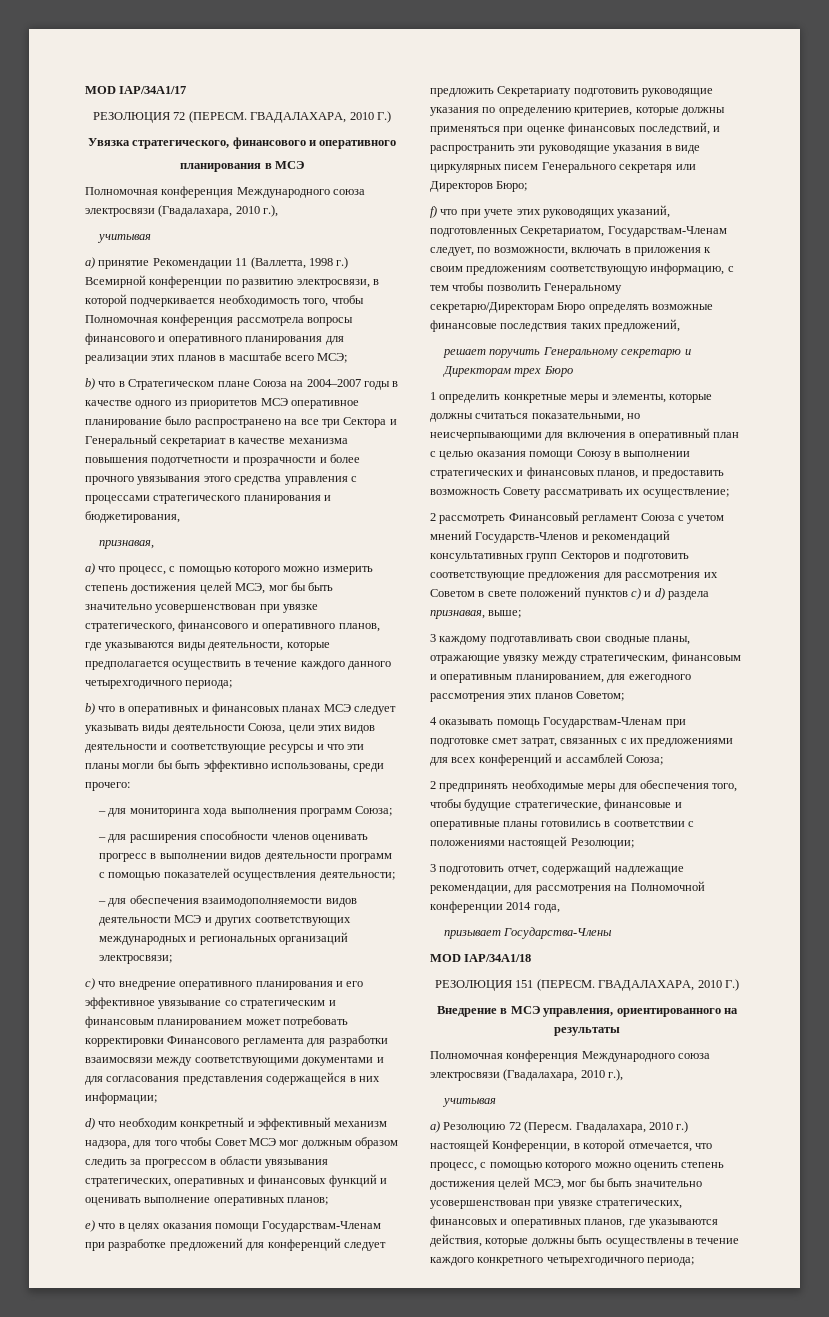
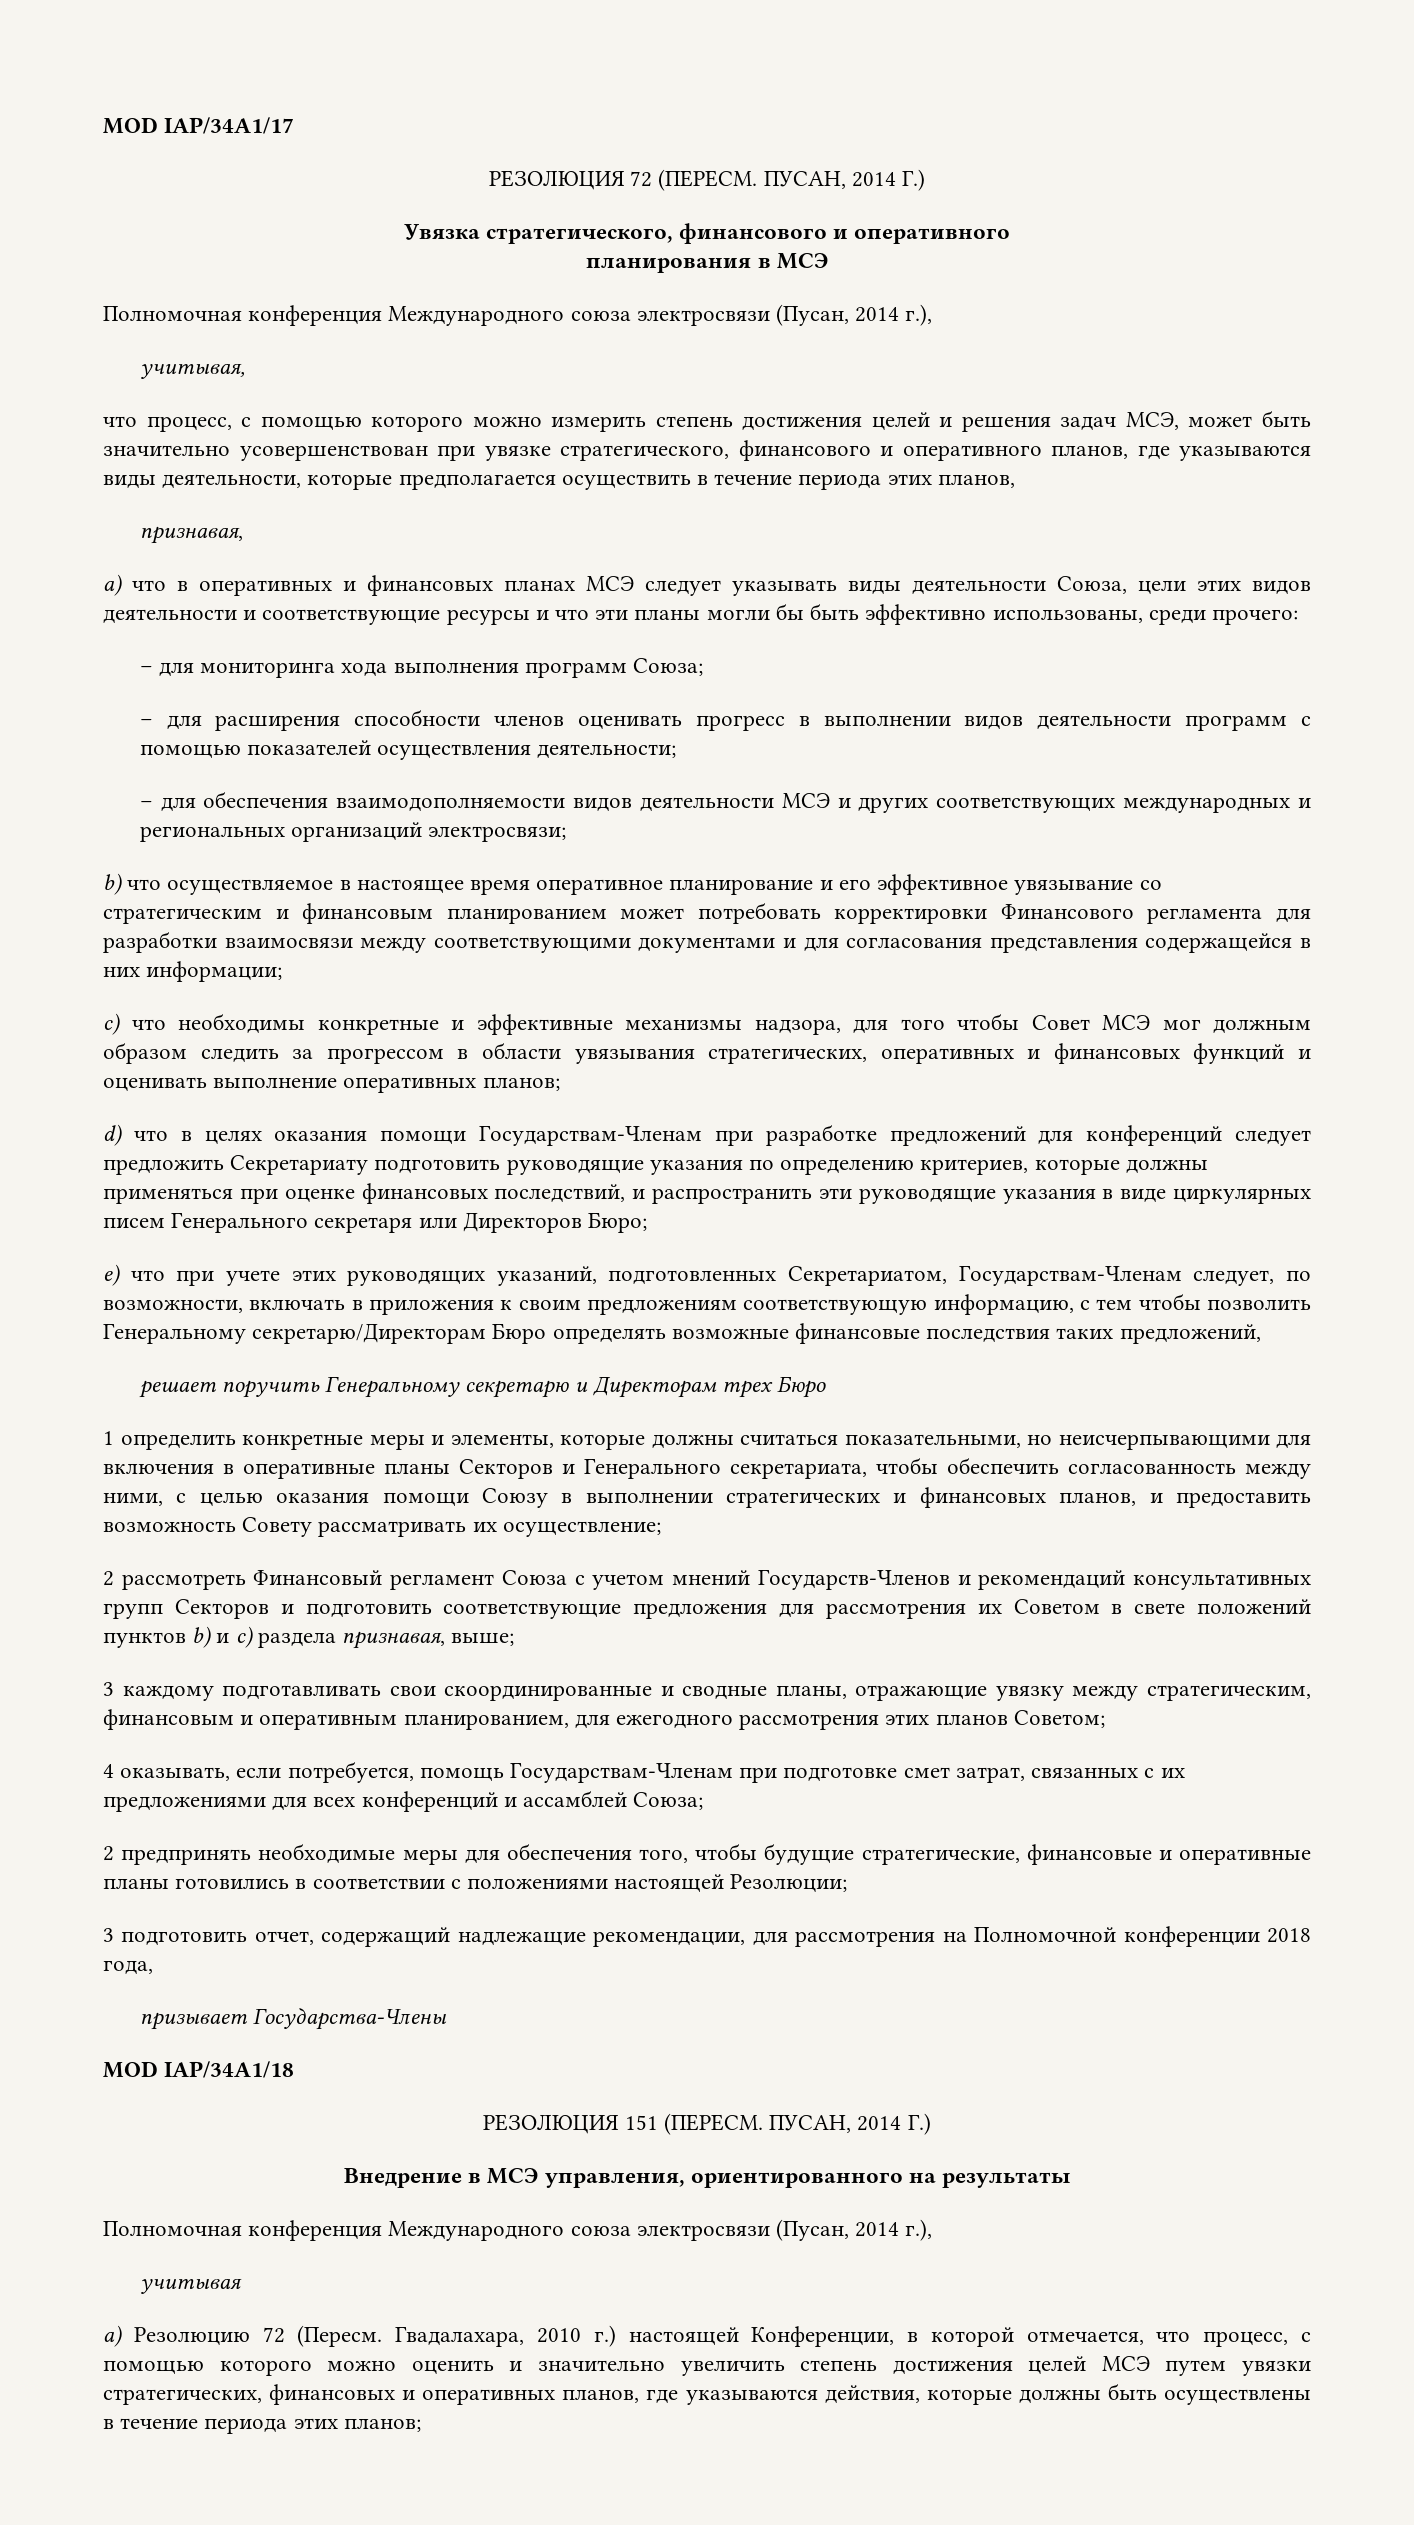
[250,112,374,123] ГВАДАЛАХАРА, 2010 -> [763,171,896,189] ПУСАН, 2014
[158,205,279,217] [96,234,151,243] [85,257,349,269] [85,275,379,288] [85,294,364,307] [85,314,354,326] [85,333,344,345] [85,352,348,364] [85,378,399,390] [85,398,359,409] [85,416,397,428] [85,434,348,447] [85,454,360,466] [85,476,357,485] [85,495,332,504] [85,511,180,523] [98,540,154,549] [85,563,95,575] (Гвадалахара, 2010 г.), // учитывая // а) принятие Рекомендации 11 (Валлетта, 1998 г.) Всемирной конференции по развитию электросвязи, в которой подчеркивается необходимость того, чтобы Полномочная конференция рассмотрела вопросы финансового и оперативного планирования для реализации этих планов в масштабе всего МСЭ; // b) что в Стратегическом плане Союза на 2004–2007 годы в качестве одного из приоритетов МСЭ оперативное планирование было распространено на все три Сектора и Генеральный секретариат в качестве механизма повышения подотчетности и прозрачности и более прочного увязывания этого средства управления с процессами стратегического планирования и бюджетирования, // признавая, // а) -> [776,304,933,326] [139,363,245,379] (Пусан, 2014 г.), // учитывая, //
[235,582,306,594] МСЭ, мог бы -> [939,412,1253,432] и решения задач МСЭ, может
[300,661,391,670] [85,680,233,689] [85,703,95,715] каждого данного четырехгодичного периода; // b) -> [798,474,1015,490] [139,526,243,544] [103,574,122,596] периода этих планов, // признавая, // a)
[85,978,333,990] с) что внедрение оперативного планирования -> [103,873,814,895] b) что осуществляемое в настоящее время оперативное планирование
[85,1117,388,1130] d) что необходим конкретный и эффективный механизм -> [103,1013,742,1035] с) что необходимы конкретные и эффективные механизмы
[85,1220,95,1232] e) -> [103,1124,122,1146] d)
[430,206,437,218] f) -> [103,1264,120,1286] e)
[638,428,739,441] оперативный план -> [243,1457,1311,1479] [103,1493,163,1506] оперативные планы Секторов и Генерального секретариата, чтобы обеспечить согласованность между ними,
[630,588,665,600] с) и d) -> [192,1626,253,1648] b) и c)
(602, 639) none -> [444,1685,674,1701] скоординированные и
[439,719,494,725] оказывать -> [120,1761,414,1783] оказывать, если потребуется,
[506,902,532,910] 2014 -> [1267,1928,1312,1943] 2018
[598,980,722,991] ГВАДАЛАХАРА, 2010 -> [769,2115,902,2133] ПУСАН, 2014
[503,1069,605,1081] (Гвадалахара, 2010 -> [776,2219,900,2241] (Пусан, 2014
[681,1162,725,1168] [430,1177,703,1190] [430,1200,593,1209] степень достижения целей МСЭ, мог бы быть значительно усовершенствован при увязке -> [509,2356,1311,2376] и значительно увеличить степень достижения целей МСЭ путем увязки
[430,1257,695,1266] каждого конкретного четырехгодичного периода; -> [204,2418,421,2434] периода этих планов;

